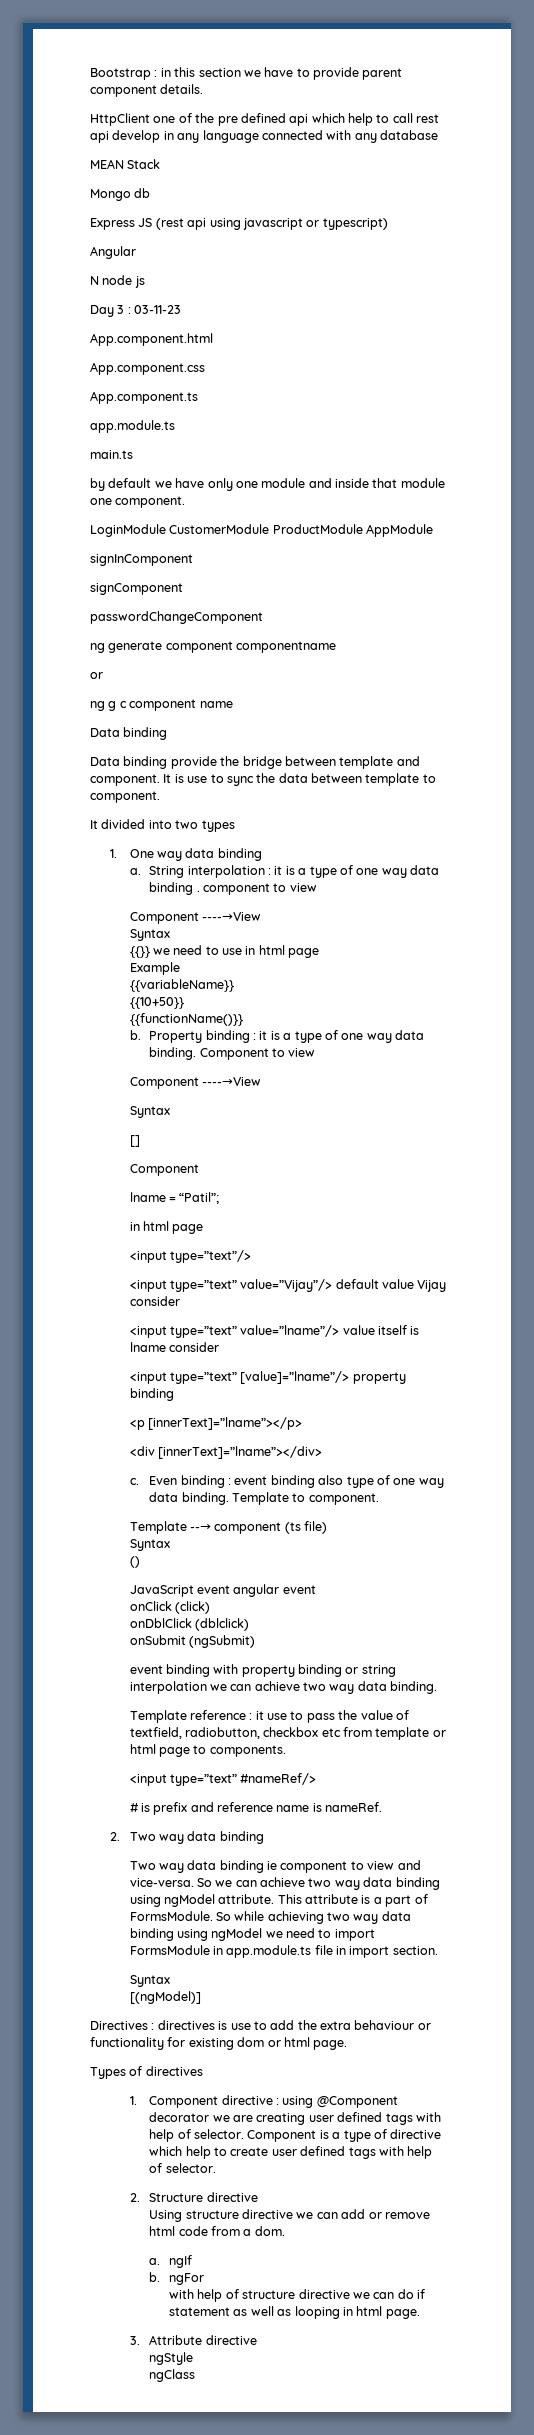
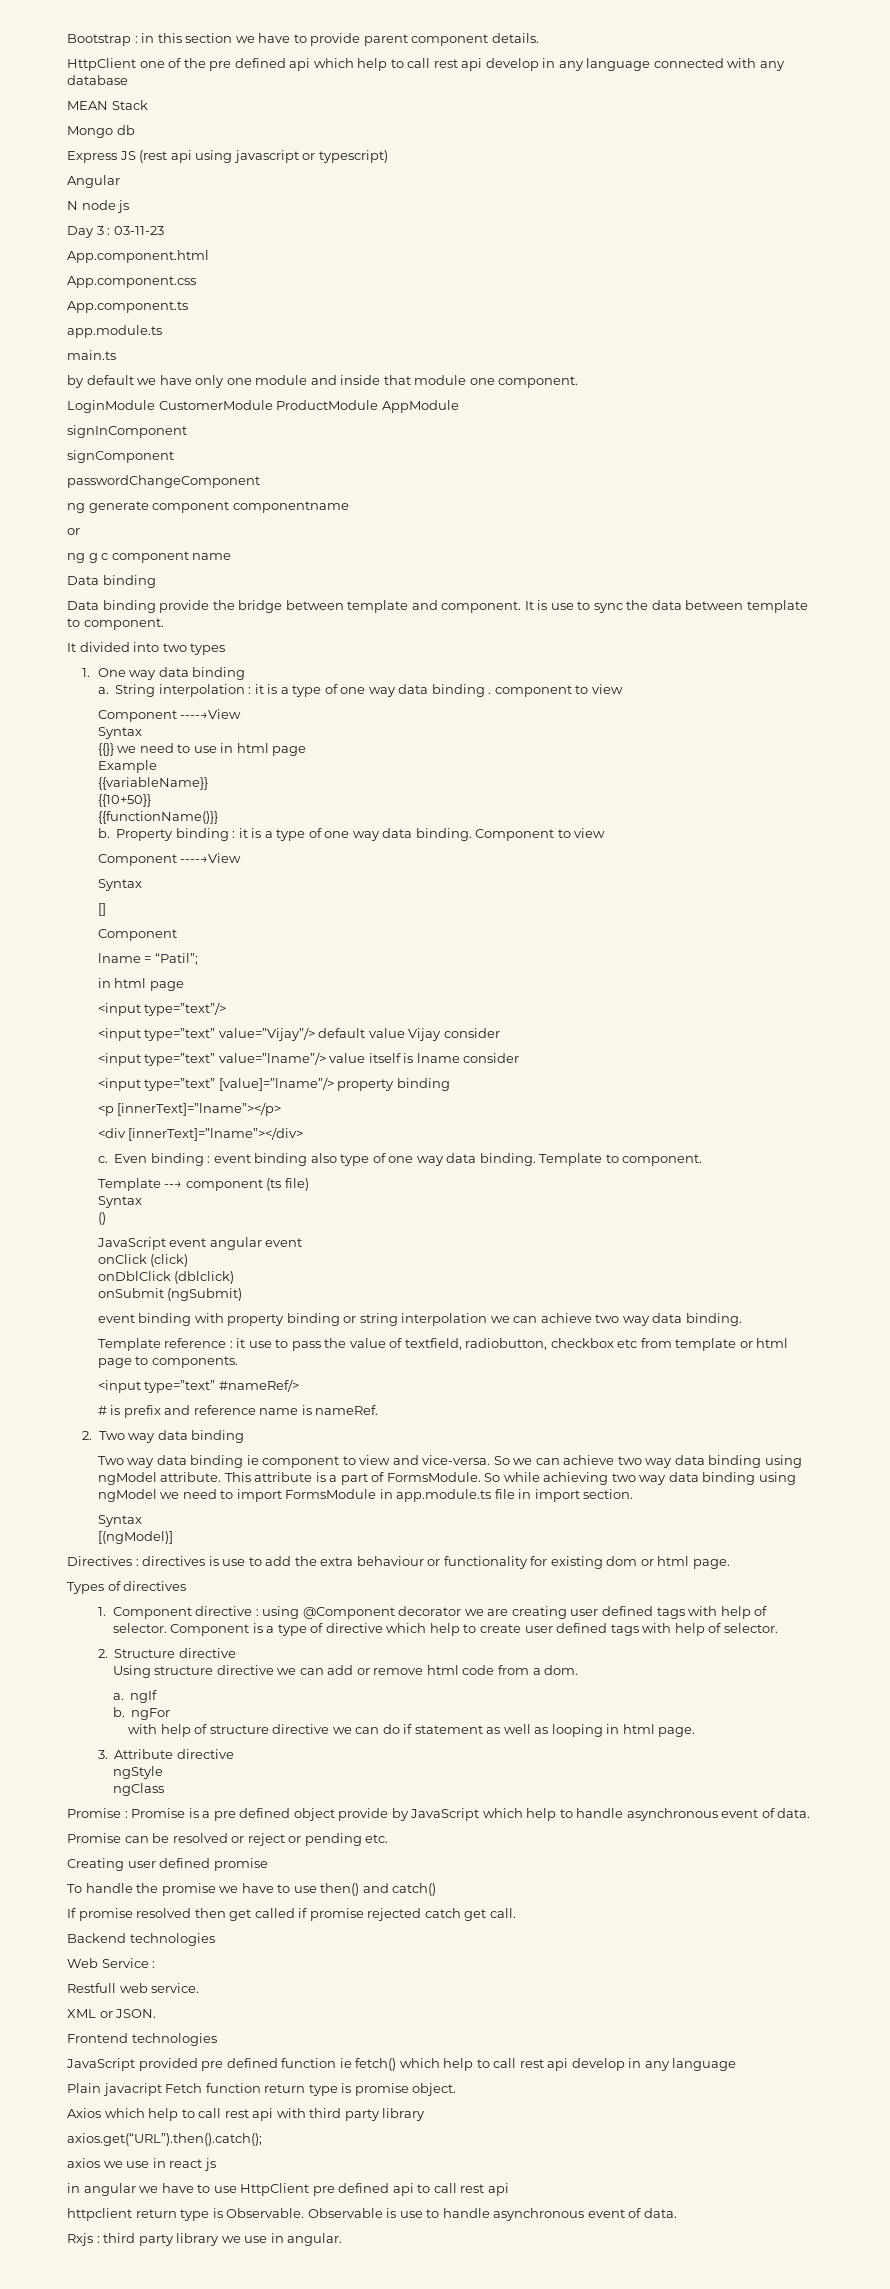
(196, 2375) none -> [67,1808,811,1821] [67,1833,389,1846] [67,1858,268,1871] [67,1883,437,1896] [67,1908,516,1921] [67,1933,215,1946] [67,1958,156,1968] [67,1983,200,1993] [67,2009,157,2018] [67,2033,217,2046] [66,2058,737,2071] [67,2083,457,2096] [67,2108,426,2121] [67,2133,262,2146] [67,2158,216,2171] [67,2183,509,2196] [67,2208,677,2221] [67,2233,343,2246] // Promise : Promise is a pre defined object provide by JavaScript which help to handle asynchronous event of data. // Promise can be resolved or reject or pending etc. // Creating user defined promise // To handle the promise we have to use then() and catch() // If promise resolved then get called if promise rejected catch get call. // Backend technologies // Web Service : // Restfull web service. // XML or JSON. // Frontend technologies // JavaScript provided pre defined function ie fetch() which help to call rest api develop in any language // Plain javacript Fetch function return type is promise object. // Axios which help to call rest api with third party library // axios.get(“URL”).then().catch(); // axios we use in react js // in angular we have to use HttpClient pre defined api to call rest api // httpclient return type is Observable. Observable is use to handle asynchronous event of data. // Rxjs : third party library we use in angular.

